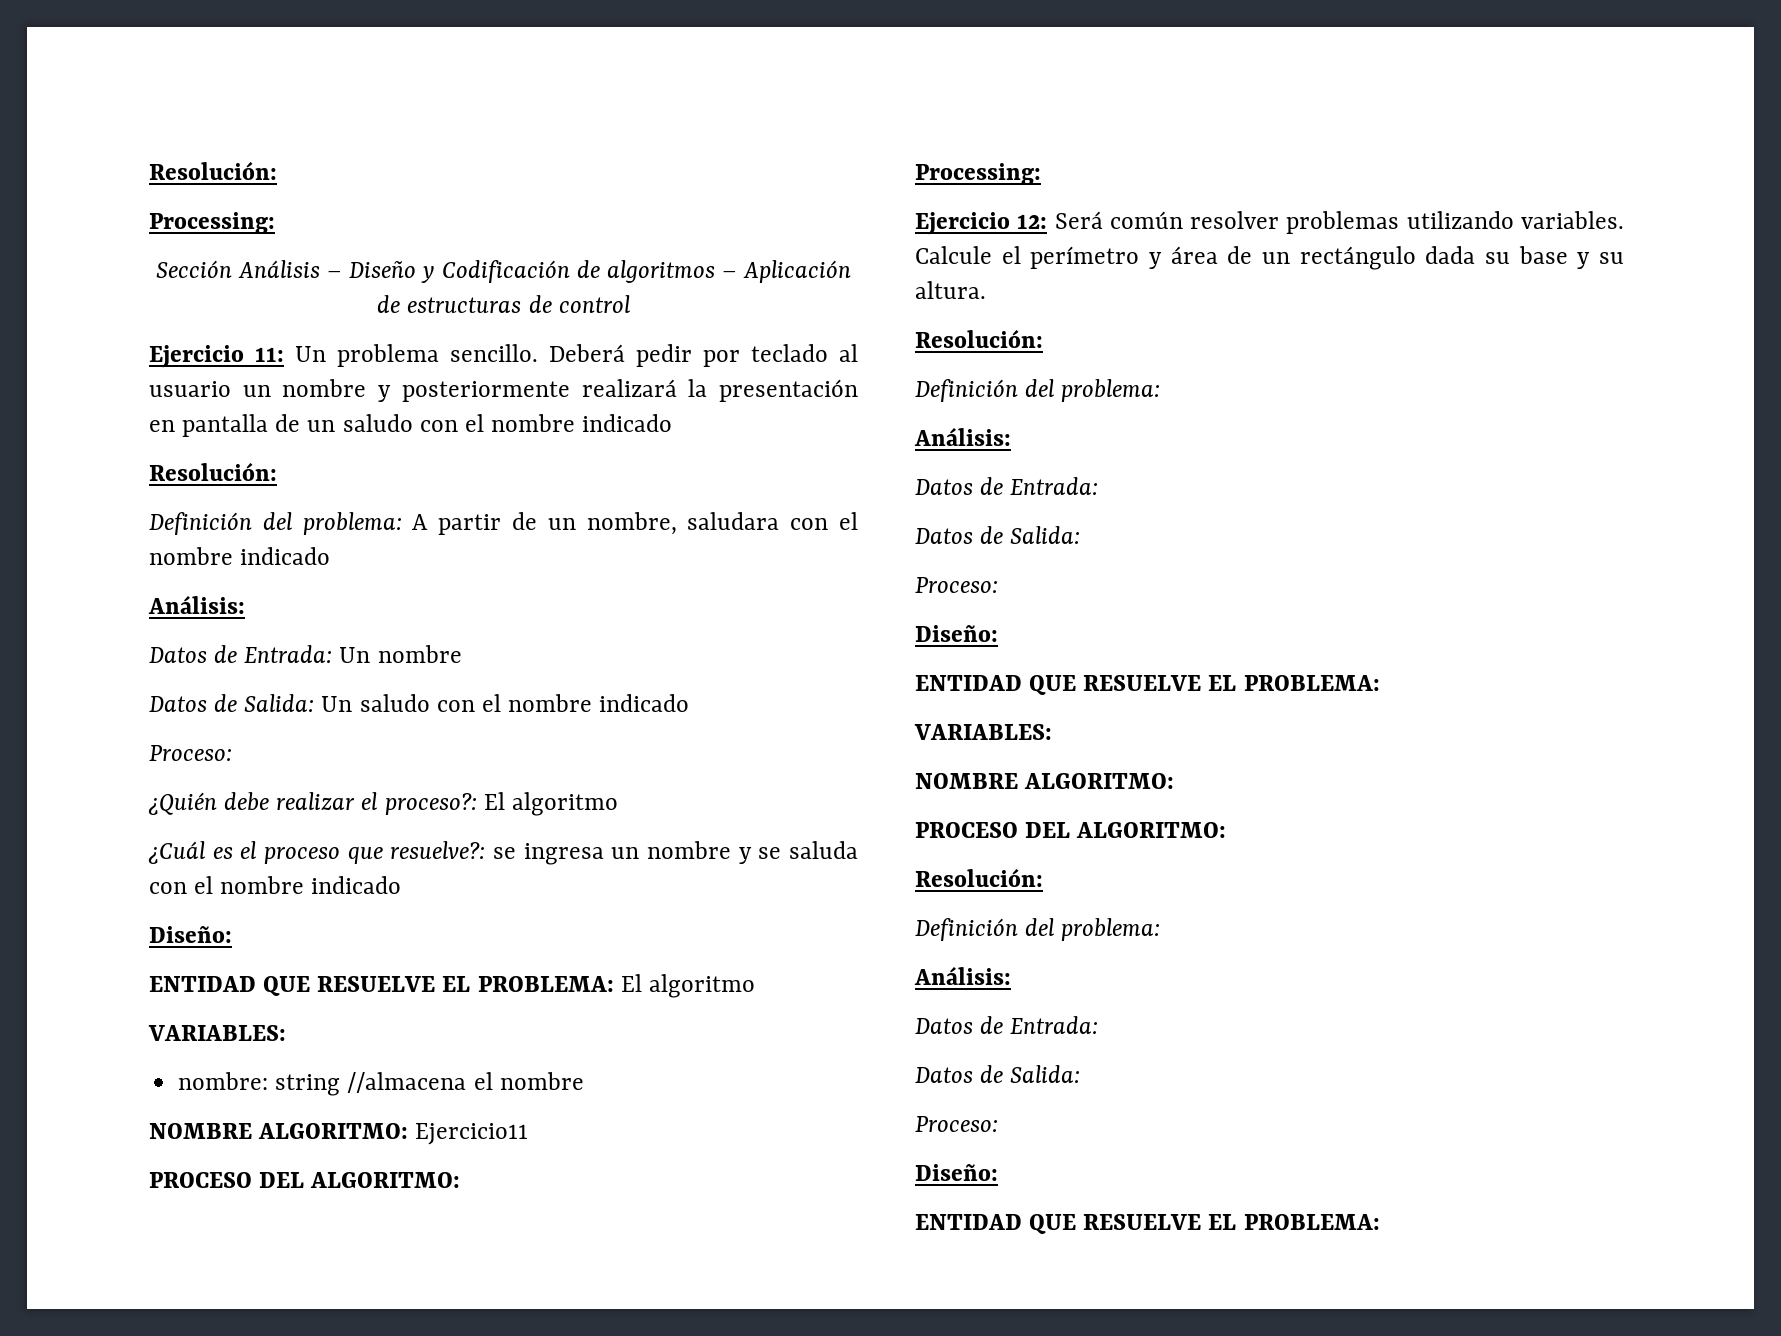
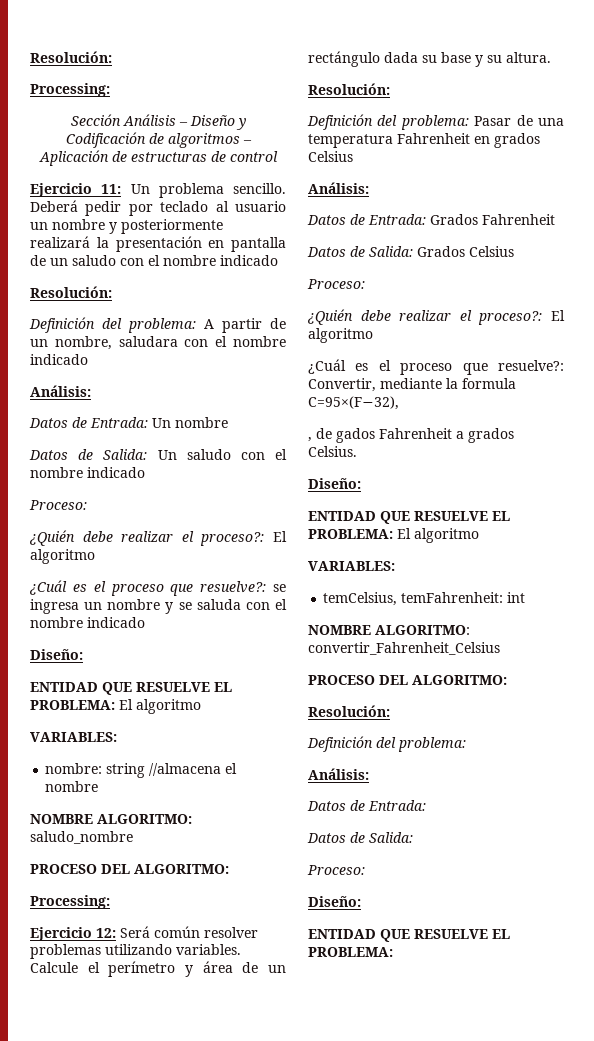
[415,1123,529,1145] Ejercicio11 -> [30,831,133,844] saludo_nombre
[914,427,1011,446] [915,477,1099,495] [915,526,1081,544] [915,577,998,593] [915,625,998,642] [915,675,1380,695] [914,724,1052,740] [915,773,1175,789] // Análisis: // Datos de Entrada: // Datos de Salida: // Proceso: // Diseño: // ENTIDAD QUE RESUELVE EL PROBLEMA: // VARIABLES: // NOMBRE ALGORITMO: -> [474,115,564,126] [308,133,540,148] [308,151,353,162] [308,182,369,194] [307,214,555,225] [307,246,514,257] [307,279,365,289] [308,309,565,325] [308,328,373,343] [308,359,564,375] [308,378,516,392] [308,396,399,410] [308,428,514,443] [308,446,357,457] [308,478,361,489] [308,511,510,524] [308,528,479,543] [308,561,395,571] [323,592,526,606] [308,625,470,635] [308,642,500,655] Pasar de una temperatura Fahrenheit en grados Celsius // Análisis: // Datos de Entrada: Grados Fahrenheit // Datos de Salida: Grados Celsius // Proceso: // ¿Quién debe realizar el proceso?: El algoritmo // ¿Cuál es el proceso que resuelve?: Convertir, mediante la formula C=95×(F−32), // , de gados Fahrenheit a grados Celsius. // Diseño: // ENTIDAD QUE RESUELVE EL PROBLEMA: El algoritmo // VARIABLES: // temCelsius, temFahrenheit: int // NOMBRE ALGORITMO: convertir_Fahrenheit_Celsius

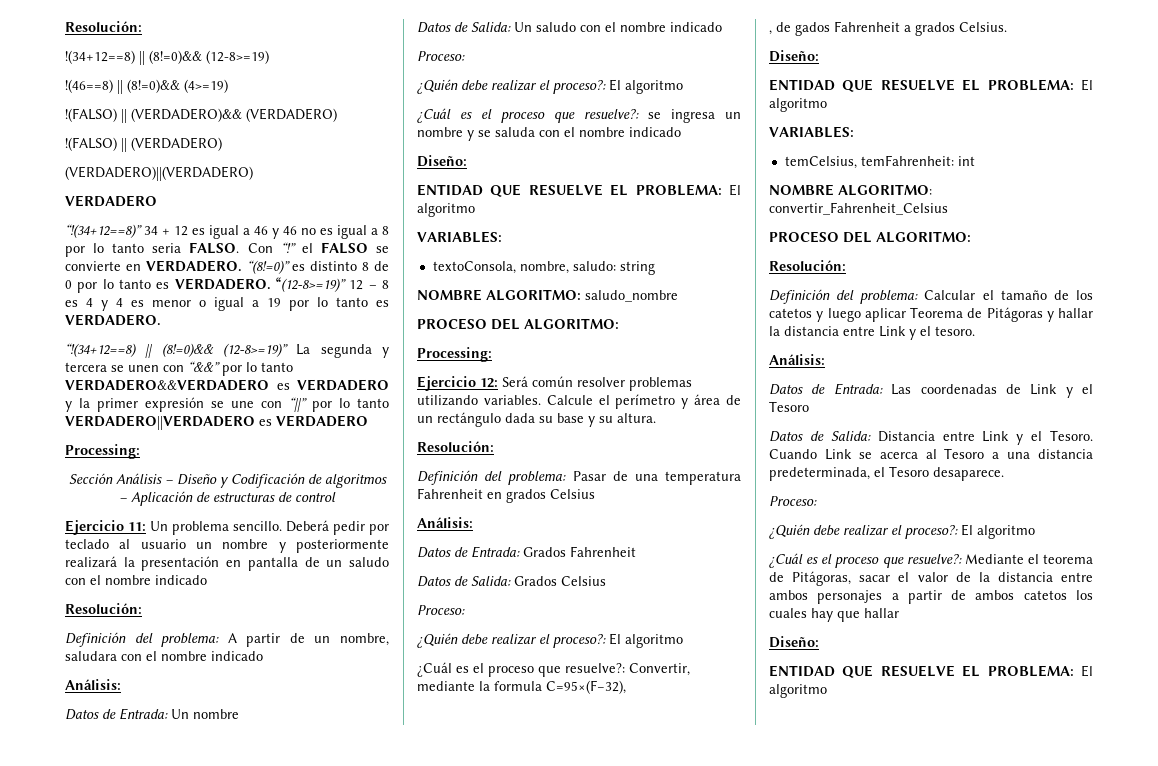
[30,51,112,63] Resolución: -> [65,21,142,32] [65,50,269,65] [65,79,228,94] [65,108,337,123] [65,137,222,152] [65,166,253,181] [65,195,157,207] [65,224,389,239] [65,242,389,257] [65,260,389,274] [65,277,389,293] [65,297,389,311] [65,314,161,326] [65,343,389,358] [65,361,293,376] [65,379,389,391] [65,397,389,412] [65,415,368,430] Resolución: // !(34+12==8) || (8!=0)&& (12-8>=19) // !(46==8) || (8!=0)&& (4>=19) // !(FALSO) || (VERDADERO)&& (VERDADERO) // !(FALSO) || (VERDADERO) // (VERDADERO)||(VERDADERO) // VERDADERO // “!(34+12==8)” 34 + 12 es igual a 46 y 46 no es igual a 8 por lo tanto seria FALSO. Con “!” el FALSO se convierte en VERDADERO. “(8!=0)” es distinto 8 de 0 por lo tanto es VERDADERO. “(12-8>=19)” 12 – 8 es 4 y 4 es menor o igual a 19 por lo tanto es VERDADERO. // “!(34+12==8) || (8!=0)&& (12-8>=19)” La segunda y tercera se unen con “&&” por lo tanto VERDADERO&&VERDADERO es VERDADERO y la primer expresión se une con “||” por lo tanto VERDADERO||VERDADERO es VERDADERO
[45,763,238,778] [45,781,99,792] nombre: string //almacena el nombre -> [432,261,655,275] textoConsola, nombre, saludo: string
[308,768,369,780] [307,800,426,811] [307,832,413,843] [307,865,365,875] [308,896,361,907] [308,929,510,942] [308,947,393,957] // Análisis: // Datos de Entrada: // Datos de Salida: // Proceso: // Diseño: // ENTIDAD QUE RESUELVE EL PROBLEMA: -> [924,290,1093,300] [769,307,1093,322] [769,326,975,340] [769,354,825,365] [769,383,1093,398] [769,401,809,412] [769,430,1093,445] [769,448,1093,460] [769,466,1004,481] [769,496,817,506] [769,524,1035,539] [769,553,1093,568] [769,571,1093,586] [769,590,1093,604] [769,608,899,622] [769,636,819,648] [769,665,1093,678] [769,684,827,698] Calcular el tamaño de los catetos y luego aplicar Teorema de Pitágoras y hallar la distancia entre Link y el tesoro. // Análisis: // Datos de Entrada: Las coordenadas de Link y el Tesoro // Datos de Salida: Distancia entre Link y el Tesoro. Cuando Link se acerca al Tesoro a una distancia predeterminada, el Tesoro desaparece. // Proceso: // ¿Quién debe realizar el proceso?: El algoritmo // ¿Cuál es el proceso que resuelve?: Mediante el teorema de Pitágoras, sacar el valor de la distancia entre ambos personajes a partir de ambos catetos los cuales hay que hallar // Diseño: // ENTIDAD QUE RESUELVE EL PROBLEMA: El algoritmo

